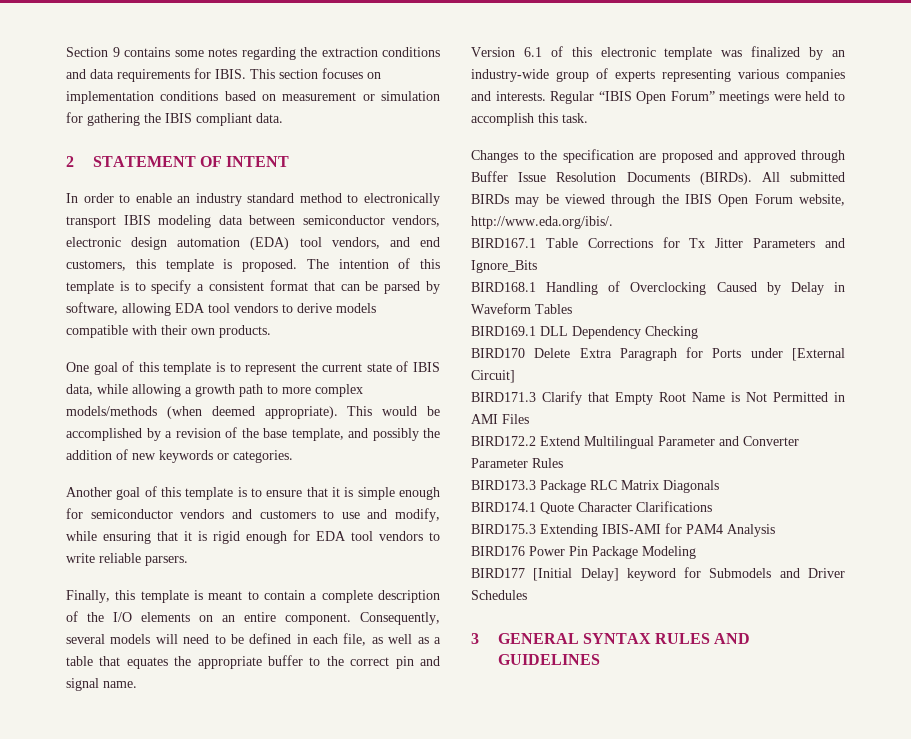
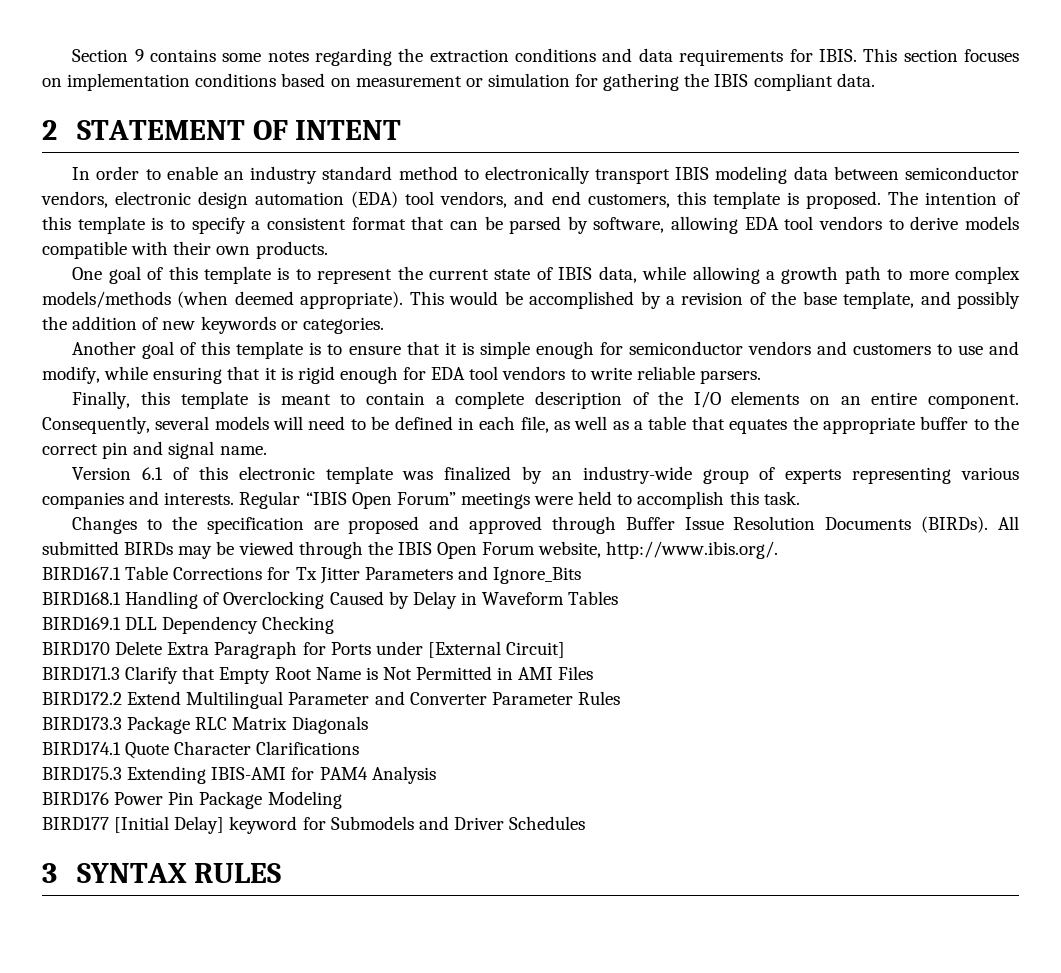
[471,216,613,229] http://www.eda.org/ibis/. -> [606,541,779,559] http://www.ibis.org/.
[497,633,579,644] GENERAL -> (57, 873) none
[714,633,751,644] [497,654,600,665] AND GUIDELINES -> (281, 873) none

